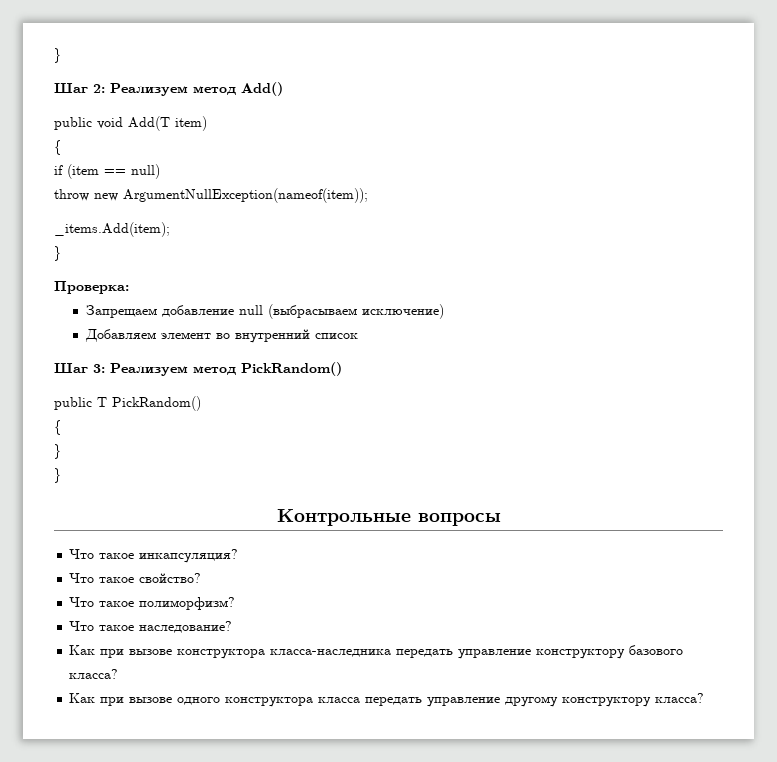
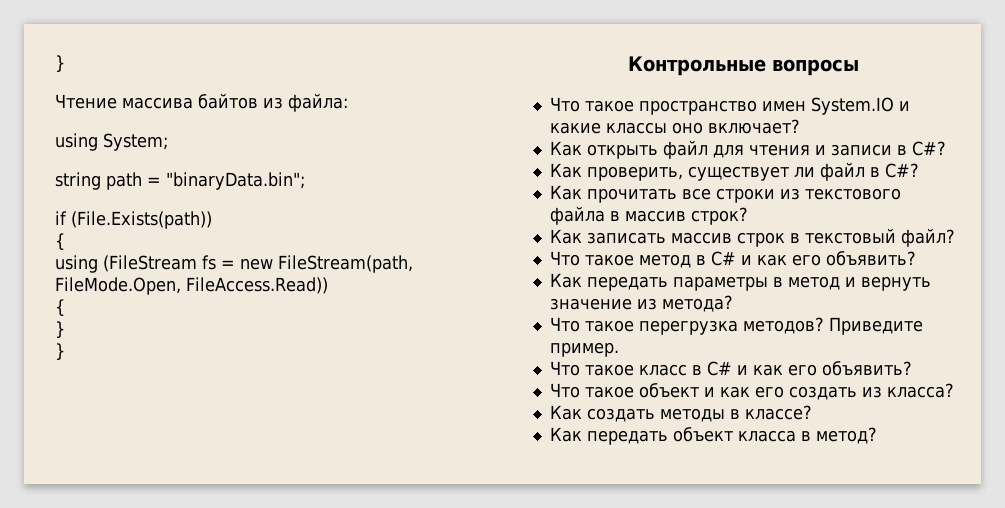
[54,48,61,63] [54,82,283,96] [54,116,207,131] [54,140,61,155] [54,164,160,179] [54,188,368,203] [54,222,170,237] [54,246,61,261] [54,281,129,294] [85,304,444,319] [84,329,358,343] [54,362,342,376] [54,396,201,411] } // Шаг 2: Реализуем метод Add() // public void Add(T item) // { // if (item == null) // throw new ArgumentNullException(nameof(item)); // _items.Add(item); // } // Проверка: // Запрещаем добавление null (выбрасываем исключение) // Добавляем элемент во внутренний список // Шаг 3: Реализуем метод PickRandom() // public T PickRandom() -> [55,55,65,72] [55,93,348,112] [55,133,168,151] [55,172,305,190] [55,211,212,229] [55,233,65,250] [55,255,413,273] [55,277,328,295] } // Чтение массива байтов из файла: // using System; // string path = "binaryData.bin"; // if (File.Exists(path)) // { // using (FileStream fs = new FileStream(path, FileMode.Open, FileAccess.Read))
[139,549,239,563] [69,573,202,583] [69,597,236,610] [69,621,233,633] [69,645,684,659] [69,669,119,679] [69,693,705,707] инкапсуляция? // Что такое свойство? // Что такое полиморфизм? // Что такое наследование? // Как при вызове конструктора класса-наследника передать управление конструктору базового класса? // Как при вызове одного конструктора класса передать управление другому конструктору класса? -> [638,97,910,115] [549,119,800,134] [549,140,946,159] [549,162,919,181] [549,185,901,203] [549,206,748,225] [549,228,955,247] [549,251,916,268] [549,273,931,291] [549,295,733,312] [549,317,923,335] [549,342,619,357] [549,361,912,376] [549,383,954,400] [549,405,812,422] [549,427,877,445] пространство имен System.IO и какие классы оно включает? // Как открыть файл для чтения и записи в C#? // Как проверить, существует ли файл в C#? // Как прочитать все строки из текстового файла в массив строк? // Как записать массив строк в текстовый файл? // Что такое метод в C# и как его объявить? // Как передать параметры в метод и вернуть значение из метода? // Что такое перегрузка методов? Приведите пример. // Что такое класс в C# и как его объявить? // Что такое объект и как его создать из класса? // Как создать методы в классе? // Как передать объект класса в метод?

